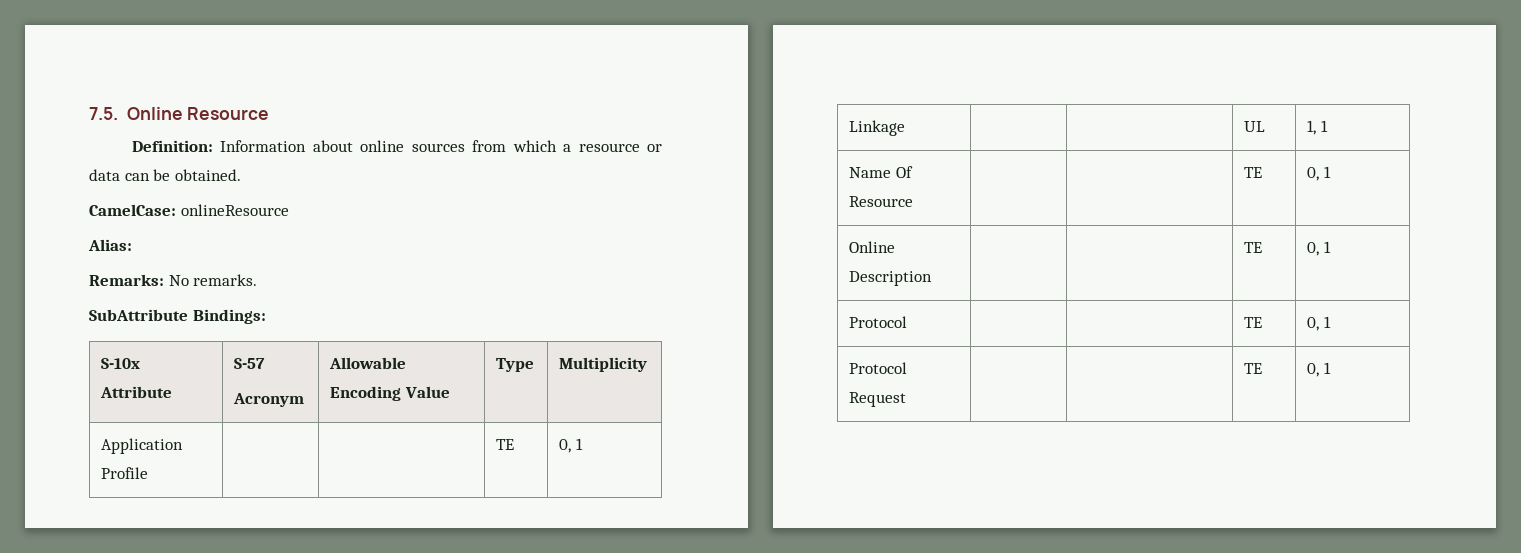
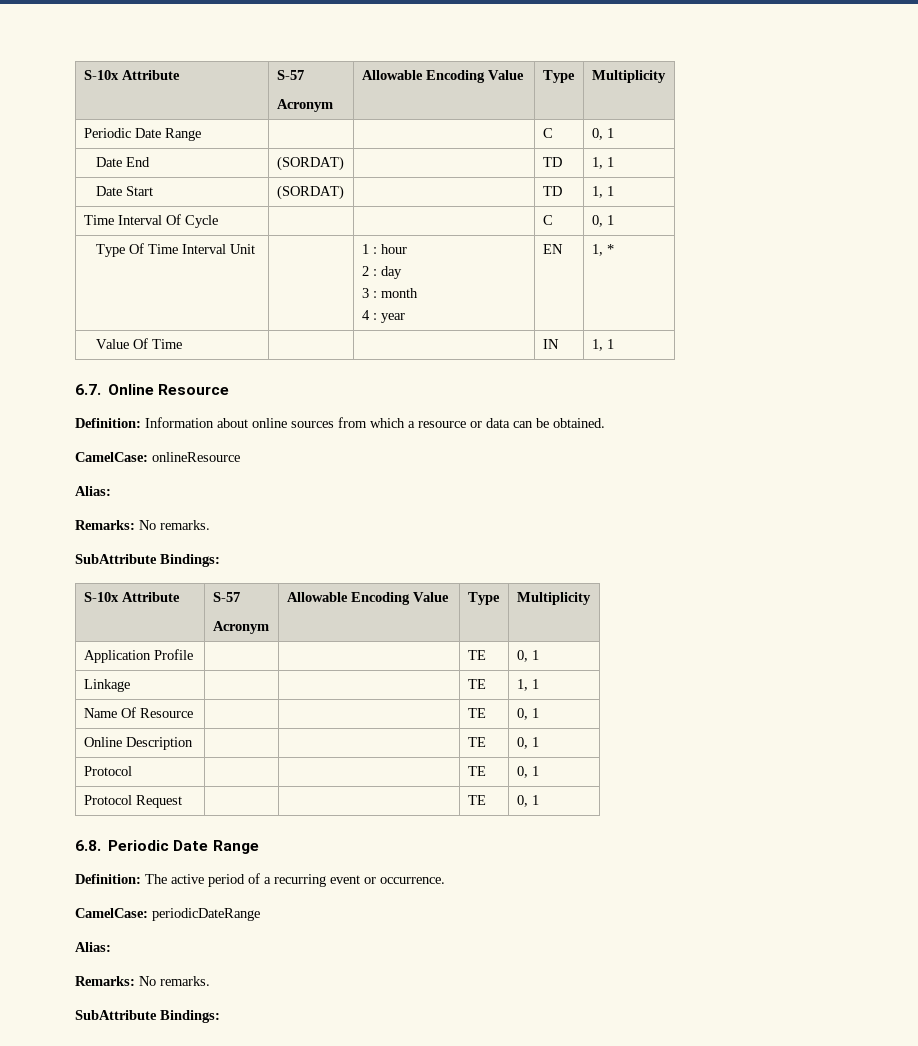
[89,107,118,120] 7.5. -> [83,70,180,80] [276,70,304,80] [276,99,333,112] [361,70,524,83] [542,70,575,83] [591,70,666,83] [83,128,201,141] [542,128,553,138] [591,128,614,140] [95,157,150,167] [276,156,344,171] [542,157,562,167] [591,157,614,169] [95,186,153,196] [276,185,344,200] [542,186,562,196] [591,186,614,198] [83,214,218,228] [542,215,553,225] [591,215,614,227] [95,243,255,257] [361,244,407,254] [361,266,402,279] [361,288,418,298] [361,310,405,323] [542,244,563,254] [591,244,614,256] [95,338,182,349] [542,339,559,349] [591,339,614,351] [75,384,101,395] S-10x Attribute | S-57 // Acronym | Allowable Encoding Value | Type | Multiplicity // Periodic Date Range | | | C | 0, 1 // Date End | (SORDAT) | | TD | 1, 1 // Date Start | (SORDAT) | | TD | 1, 1 // Time Interval Of Cycle | | | C | 0, 1 // Type Of Time Interval Unit | | 1 : hour // 2 : day // 3 : month // 4 : year | EN | 1, * // Value Of Time | | | IN | 1, 1 // 6.7.
[1244,121,1266,132] UL -> [467,679,486,689] TE
(1331, 368) none -> [75,840,259,854] [75,873,445,887] [75,908,260,921] [75,942,111,952] [75,976,210,986] [75,1010,220,1023] // 6.8. Periodic Date Range // Definition: The active period of a recurring event or occurrence. // CamelCase: periodicDateRange // Alias: // Remarks: No remarks. // SubAttribute Bindings:

